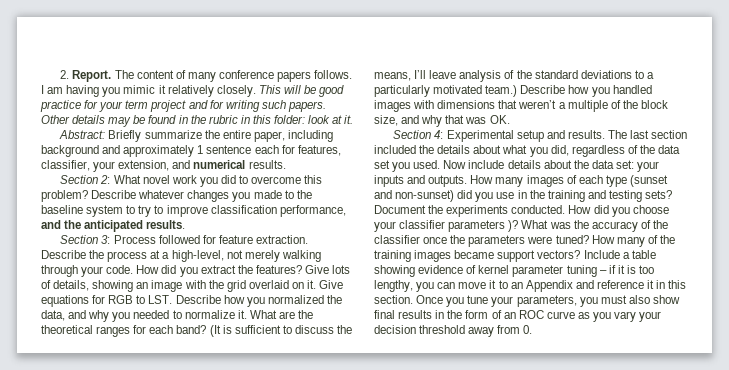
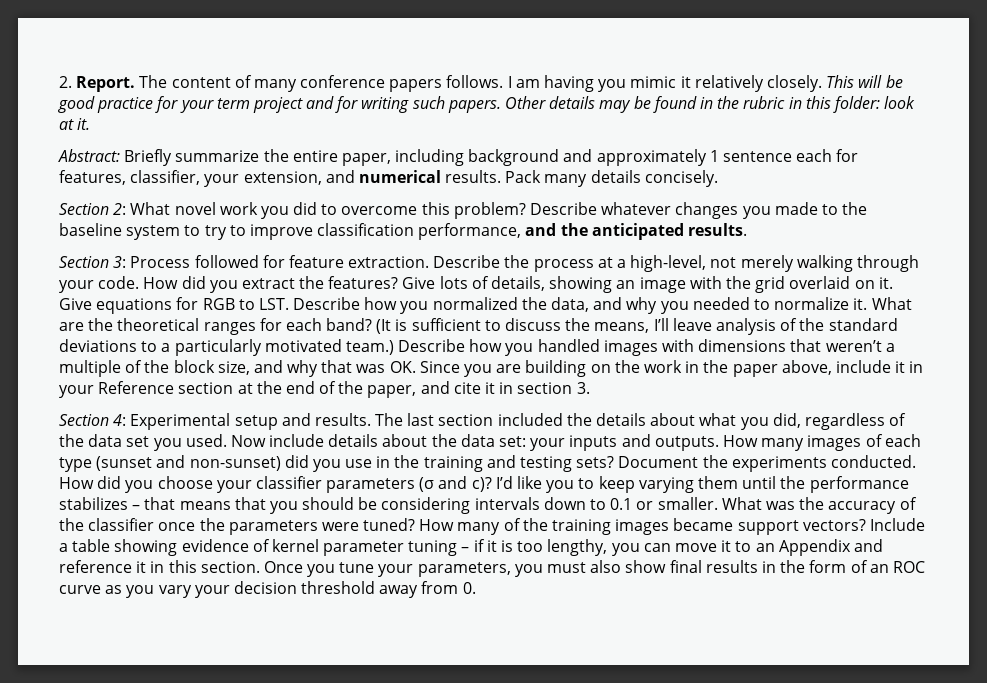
(286, 164) none -> [505,170,718,187] Pack many details concisely.
(510, 119) none -> [419,360,924,377] [59,381,590,398] Since you are building on the work in the paper above, include it in your Reference section at the end of the paper, and cite it in section 3.
[508,220,519,232] )? -> [419,476,909,493] [59,497,718,514] (σ and c)? I’d like you to keep varying them until the performance stabilizes – that means that you should be considering intervals down to 0.1 or smaller.

